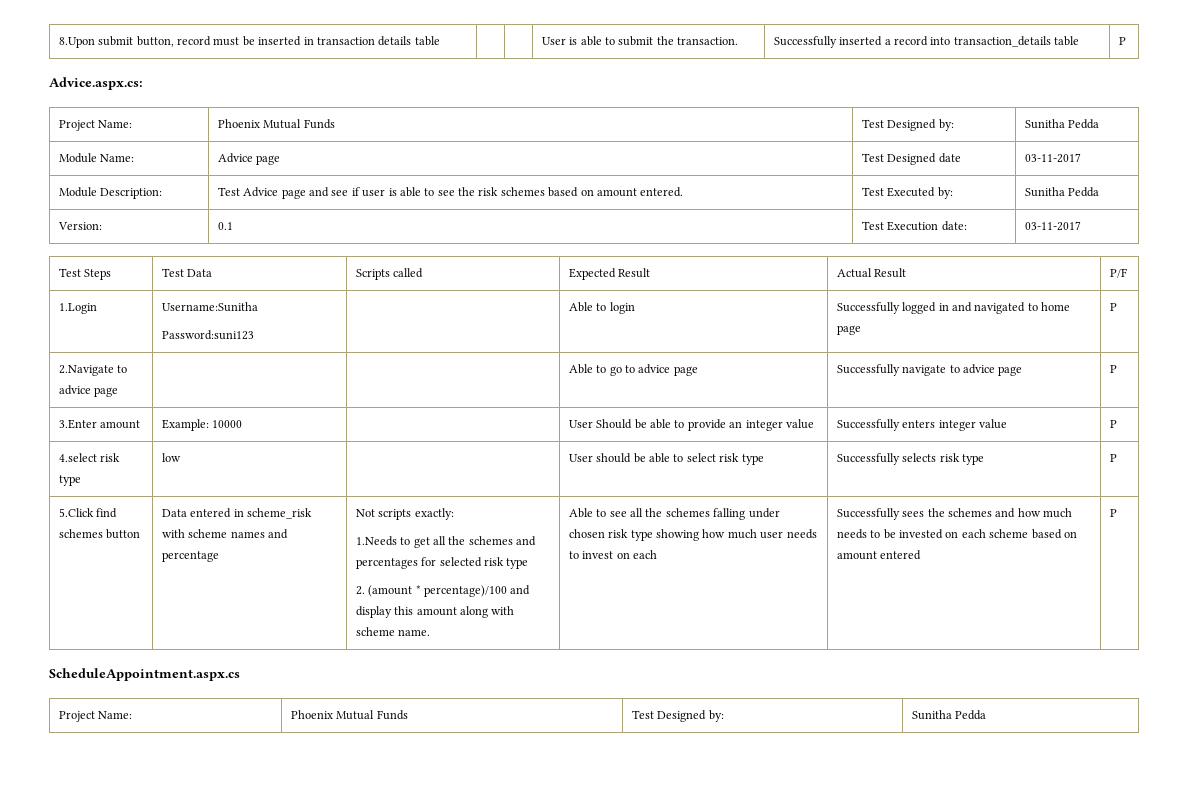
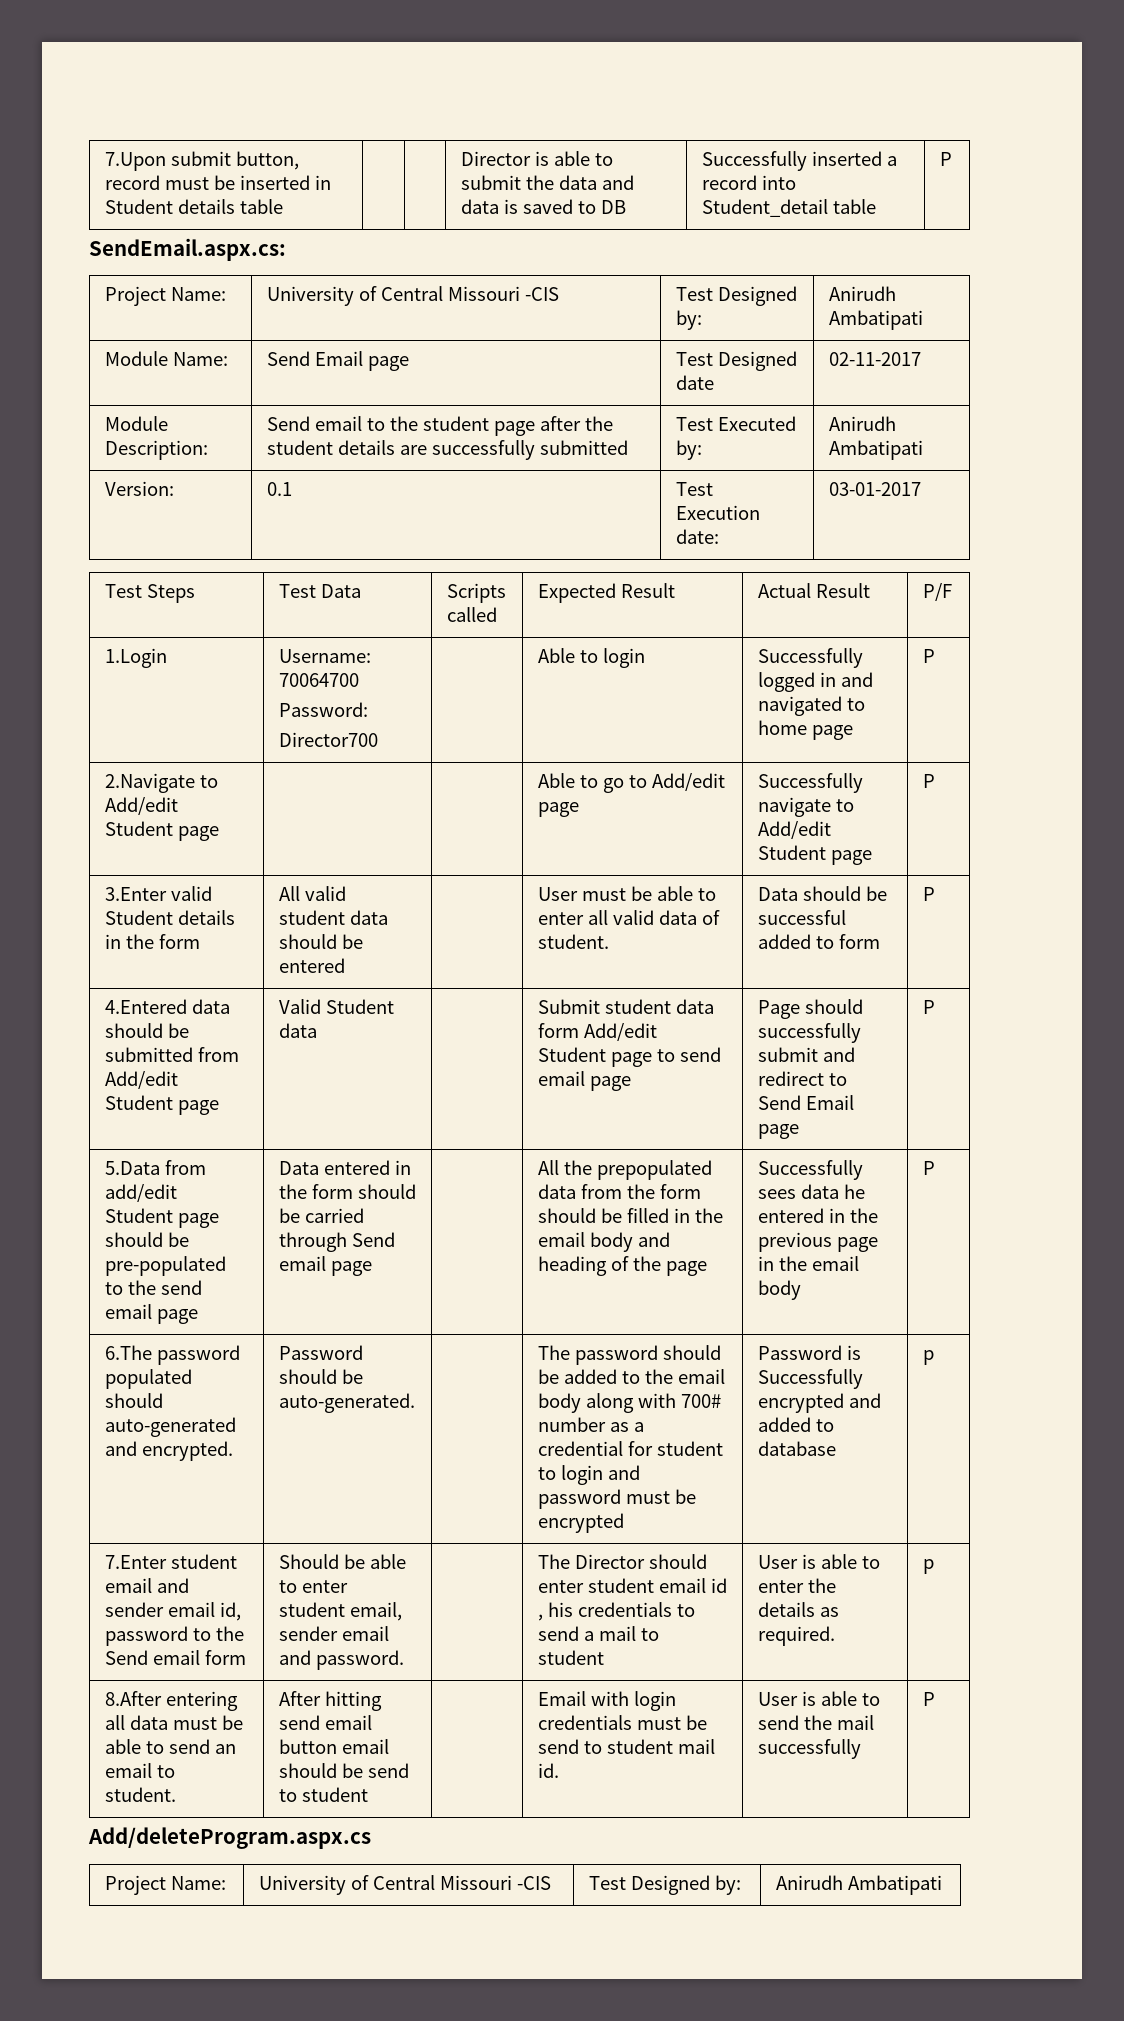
[58,37,95,48] 8.Upon -> [104,152,166,171] 7.Upon
[316,37,375,45] transaction -> [104,199,173,214] Student
[541,37,566,45] User -> [460,151,531,166] Director
[677,37,739,45] transaction. -> [558,175,634,190] [460,199,626,214] data and data is saved to DB
[953,36,1051,47] transaction_details -> [701,199,828,217] Student_detail
[49,77,143,90] [58,120,133,131] [217,119,335,129] [861,119,954,131] [1024,119,1100,129] Advice.aspx.cs: // Project Name: | Phoenix Mutual Funds | Test Designed by: | Sunitha Pedda -> [89,238,286,261] [104,286,226,306] [266,286,559,306] [675,286,797,306] [675,310,702,330] [828,286,896,301] [828,310,923,330] SendEmail.aspx.cs: // Project Name: | University of Central Missouri -CIS | Test Designed by: | Anirudh Ambatipati
[217,153,253,163] Advice -> [266,351,363,366] Send Email
[1024,153,1081,163] 03-11-2017 -> [828,352,921,366] 02-11-2017
[217,187,684,199] Test Advice page and see if user is able to see the risk schemes based on amount entered. -> [266,416,613,436] [266,440,628,460] Send email to the student page after the student details are successfully submitted
[1024,187,1100,197] Sunitha Pedda -> [828,416,896,431] [828,440,923,460] Anirudh Ambatipati
[1024,221,1081,231] 03-11-2017 -> [828,482,921,496] 03-01-2017
[161,302,258,312] [161,330,254,340] Username:Sunitha // Password:suni123 -> [278,649,371,663] [278,673,359,687] [278,702,368,717] [278,732,378,747] Username: 70064700 // Password: // Director700
[58,385,91,395] advice -> [104,797,178,815] [104,821,173,836] Add/edit Student
[638,364,671,374] advice -> [651,773,725,791] Add/edit
[963,364,996,374] advice -> [757,821,831,839] [757,845,826,860] Add/edit Student
[100,420,141,429] [161,419,243,431] [568,419,814,431] [836,419,1008,431] [1109,420,1117,428] [58,453,121,462] [58,475,81,486] [161,453,181,462] [568,453,764,465] [836,453,985,465] [1109,454,1117,462] [58,508,118,518] [58,529,141,539] [161,508,313,519] [161,529,289,539] [161,551,219,562] [355,508,454,520] [355,536,537,548] [355,557,529,569] [355,585,531,597] [355,606,515,618] [355,627,431,636] [568,508,780,520] [568,529,817,541] [568,550,658,559] [836,508,1073,520] [836,529,1077,539] [836,550,922,560] [1109,509,1117,517] [49,668,240,681] [58,711,133,722] [290,710,408,720] [631,710,724,722] [911,710,987,720] amount | Example: 10000 | | User Should be able to provide an integer value | Successfully enters integer value | P // 4.select risk type | low | | User should be able to select risk type | Successfully selects risk type | P // 5.Click find schemes button | Data entered in scheme_risk with scheme names and percentage | Not scripts exactly: // 1.Needs to get all the schemes and percentages for selected risk type // 2. (amount * percentage)/100 and display this amount along with scheme name. | Able to see all the schemes falling under chosen risk type showing how much user needs to invest on each | Successfully sees the schemes and how much needs to be invested on each scheme based on amount entered | P // ScheduleAppointment.aspx.cs // Project Name: | Phoenix Mutual Funds | Test Designed by: | Sunitha Pedda -> [170,886,212,901] [104,910,235,925] [104,934,200,949] [278,886,346,901] [278,910,388,925] [278,934,363,949] [278,958,345,973] [537,886,716,901] [537,910,720,925] [537,934,609,949] [757,886,887,901] [757,910,846,925] [757,934,880,949] [922,887,935,901] [104,999,230,1014] [104,1023,189,1038] [104,1047,239,1062] [104,1071,178,1089] [104,1095,219,1115] [278,999,394,1014] [278,1023,317,1038] [537,999,714,1014] [537,1023,657,1041] [537,1047,721,1067] [537,1071,631,1091] [757,999,863,1019] [757,1023,861,1043] [757,1047,855,1062] [757,1071,847,1086] [757,1095,854,1110] [757,1124,799,1139] [922,1000,935,1014] [104,1160,206,1175] [104,1184,177,1202] [104,1208,219,1228] [104,1232,189,1247] [104,1256,226,1276] [104,1280,202,1295] [104,1304,198,1324] [278,1160,411,1175] [278,1184,416,1199] [278,1208,364,1223] [278,1232,395,1252] [278,1256,372,1276] [537,1160,712,1180] [537,1184,701,1199] [537,1208,723,1223] [537,1232,670,1252] [537,1256,707,1276] [757,1160,863,1180] [757,1184,865,1199] [757,1208,878,1223] [757,1232,878,1252] [757,1256,859,1271] [757,1280,801,1300] [922,1161,935,1175] [104,1345,240,1365] [104,1369,192,1389] [104,1393,163,1408] [104,1417,236,1437] [104,1441,233,1461] [278,1345,363,1360] [278,1369,363,1384] [278,1393,415,1413] [537,1345,721,1365] [537,1369,725,1384] [537,1393,721,1413] [537,1417,644,1432] [537,1441,723,1456] [537,1465,640,1485] [537,1489,696,1509] [537,1513,624,1533] [757,1345,861,1360] [757,1369,863,1389] [757,1393,881,1413] [757,1417,834,1432] [757,1441,836,1456] [922,1350,934,1365] [104,1554,237,1569] [104,1578,189,1593] [104,1602,241,1621] [104,1626,244,1646] [104,1650,246,1665] [278,1554,406,1569] [278,1580,348,1593] [278,1602,402,1621] [278,1626,389,1641] [278,1650,404,1670] [537,1554,707,1569] [537,1578,727,1593] [537,1602,695,1621] [537,1626,659,1641] [537,1650,604,1665] [757,1554,880,1569] [757,1578,836,1593] [757,1602,839,1617] [757,1626,835,1646] [922,1559,934,1574] [104,1691,238,1711] [104,1715,243,1730] [104,1739,236,1754] [104,1763,175,1778] [104,1787,176,1802] [278,1691,382,1711] [278,1715,372,1730] [278,1739,389,1754] [278,1763,409,1778] [278,1787,368,1802] [537,1691,676,1711] [537,1715,707,1730] [537,1739,715,1754] [537,1763,559,1778] [757,1691,880,1706] [757,1715,874,1730] [757,1739,861,1759] [922,1692,935,1706] [88,1827,371,1849] [104,1875,226,1895] [258,1875,551,1895] [588,1875,741,1895] [775,1875,942,1895] valid Student details in the form | All valid student data should be entered | | User must be able to enter all valid data of student. | Data should be successful added to form | P // 4.Entered data should be submitted from Add/edit Student page | Valid Student data | | Submit student data form Add/edit Student page to send email page | Page should successfully submit and redirect to Send Email page | P // 5.Data from add/edit Student page should be pre-populated to the send email page | Data entered in the form should be carried through Send email page | | All the prepopulated data from the form should be filled in the email body and heading of the page | Successfully sees data he entered in the previous page in the email body | P // 6.The password populated should auto-generated and encrypted. | Password should be auto-generated. | | The password should be added to the email body along with 700# number as a credential for student to login and password must be encrypted | Password is Successfully encrypted and added to database | p // 7.Enter student email and sender email id, password to the Send email form | Should be able to enter student email, sender email and password. | | The Director should enter student email id , his credentials to send a mail to student | User is able to enter the details as required. | p // 8.After entering all data must be able to send an email to student. | After hitting send email button email should be send to student | | Email with login credentials must be send to student mail id. | User is able to send the mail successfully | P // Add/deleteProgram.aspx.cs // Project Name: | University of Central Missouri -CIS | Test Designed by: | Anirudh Ambatipati

